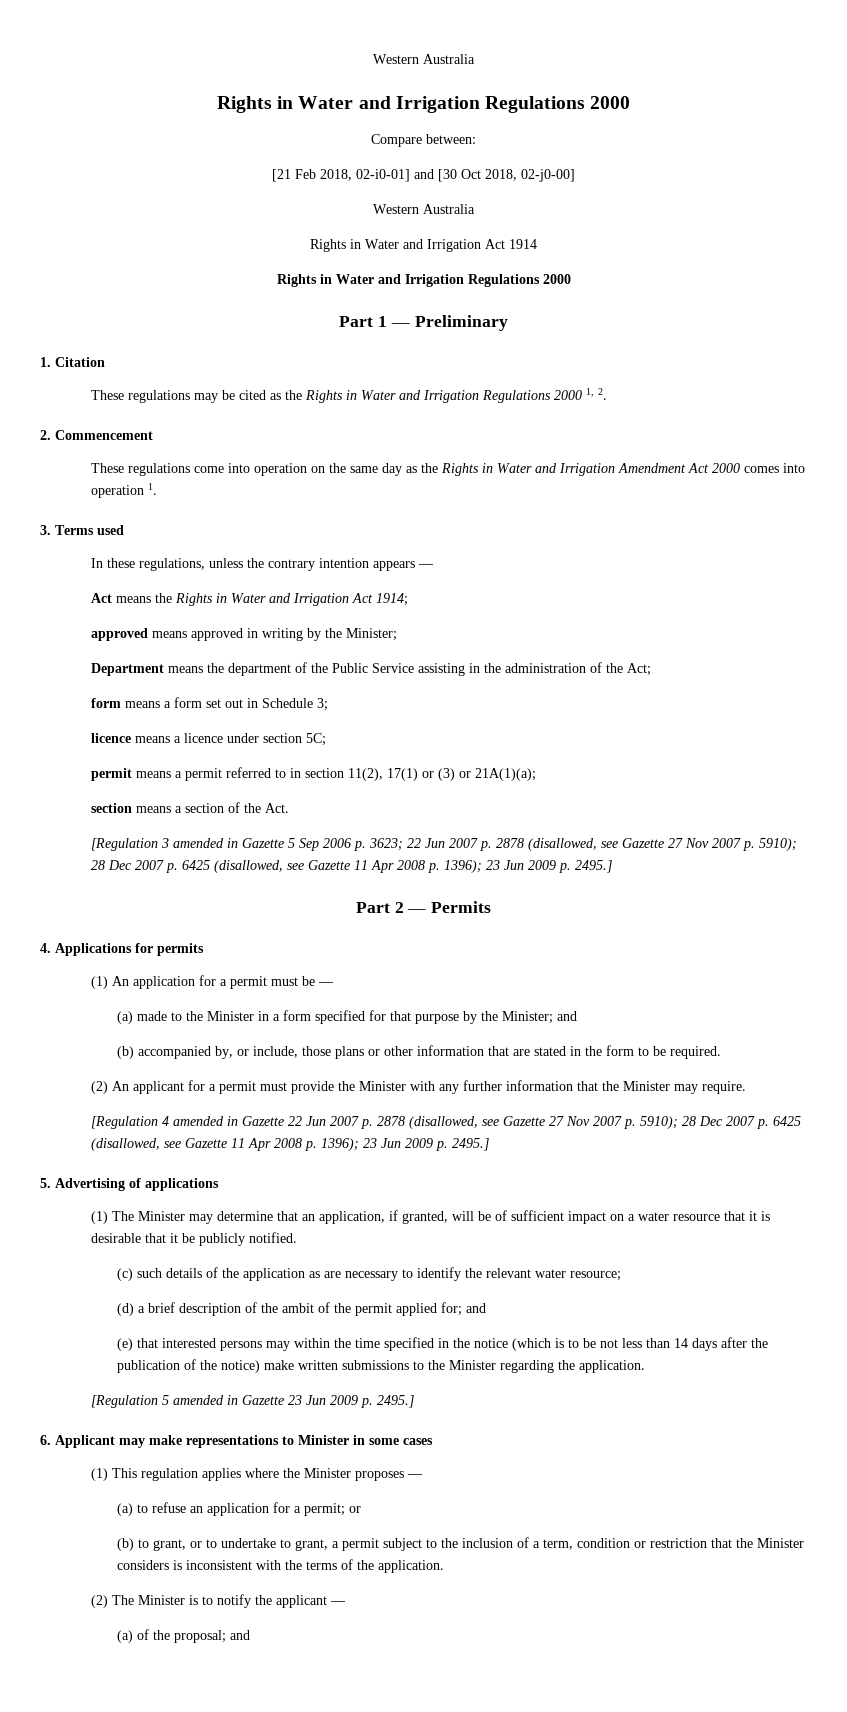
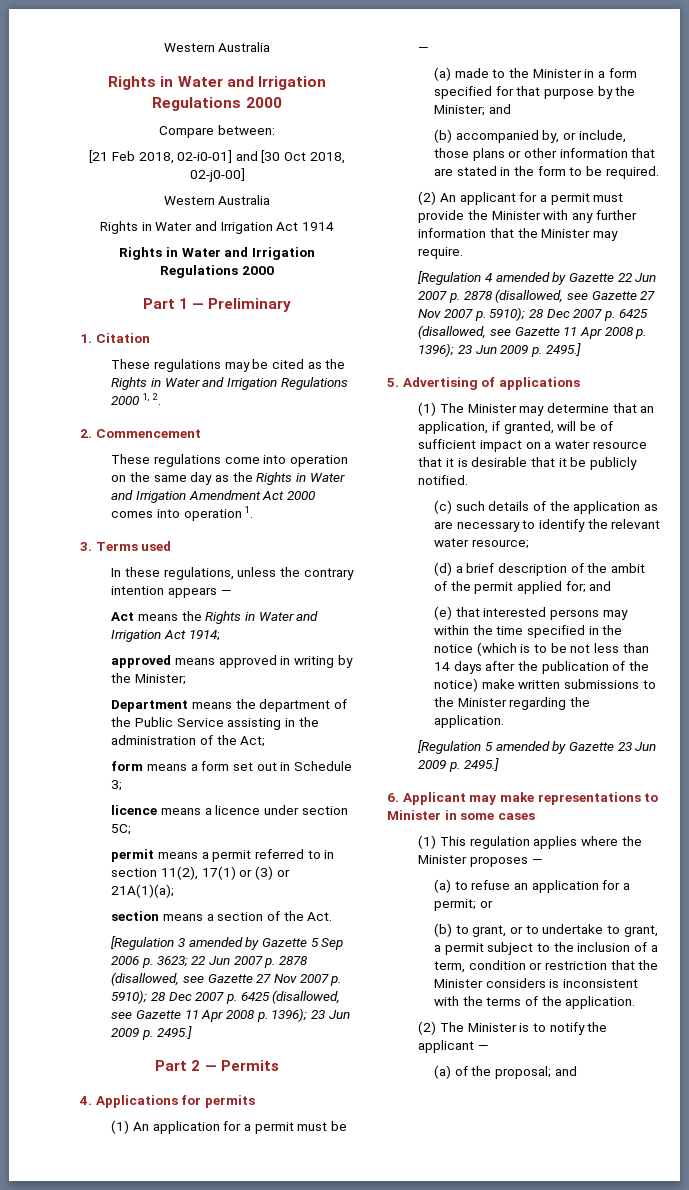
[227,838,239,848] in -> [245,937,260,950] by
[227,1116,239,1126] in -> [552,272,567,285] by
[227,1395,239,1405] in -> [552,741,567,754] by

